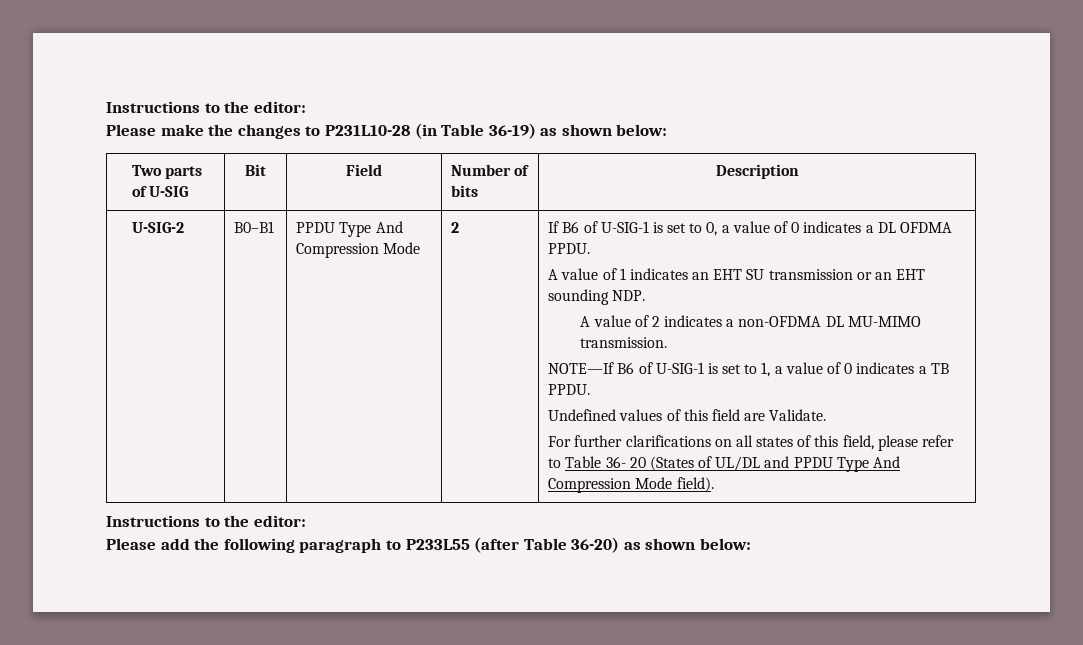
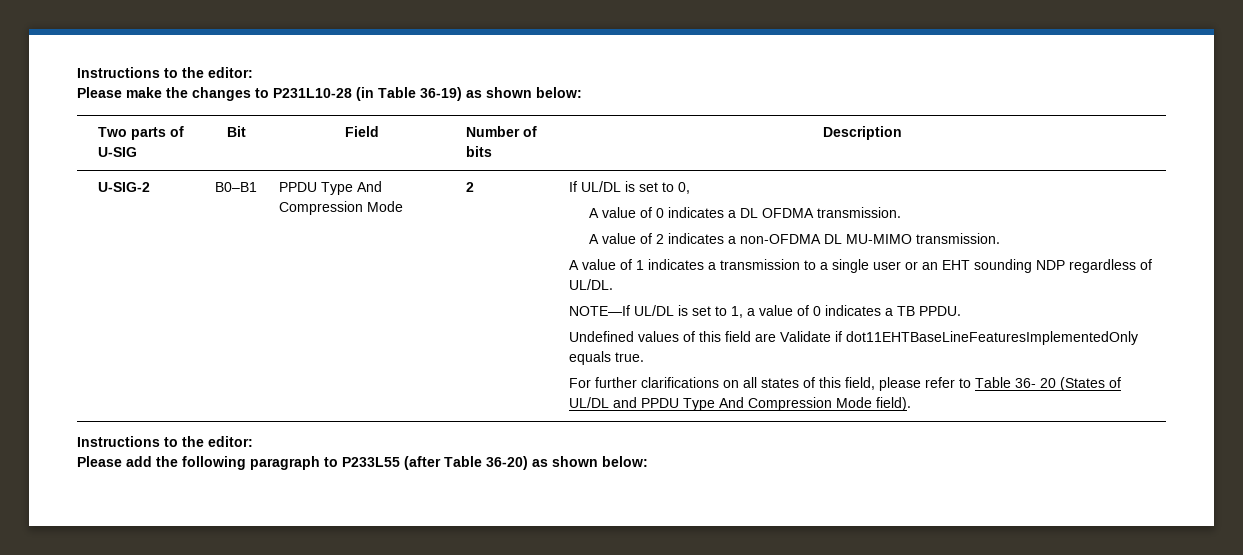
[562,221,649,233] B6 of U-SIG-1 -> [580,181,621,192] UL/DL
[721,225,730,233] a -> [588,208,599,218] // A
[548,243,591,254] [548,268,926,280] [548,289,646,305] PPDU. // A value of 1 indicates an EHT SU transmission or an EHT sounding NDP. -> [816,207,901,218] transmission.
[548,362,704,374] NOTE—If B6 of U-SIG-1 -> [568,259,1152,273] [568,279,613,290] [568,305,674,316] A value of 1 indicates a transmission to a single user or an EHT sounding NDP regardless of UL/DL. // NOTE—If UL/DL
[769,409,827,421] Validate. -> [779,331,1138,345] [568,351,644,365] Validate if dot11EHTBaseLineFeaturesImplementedOnly equals true.

